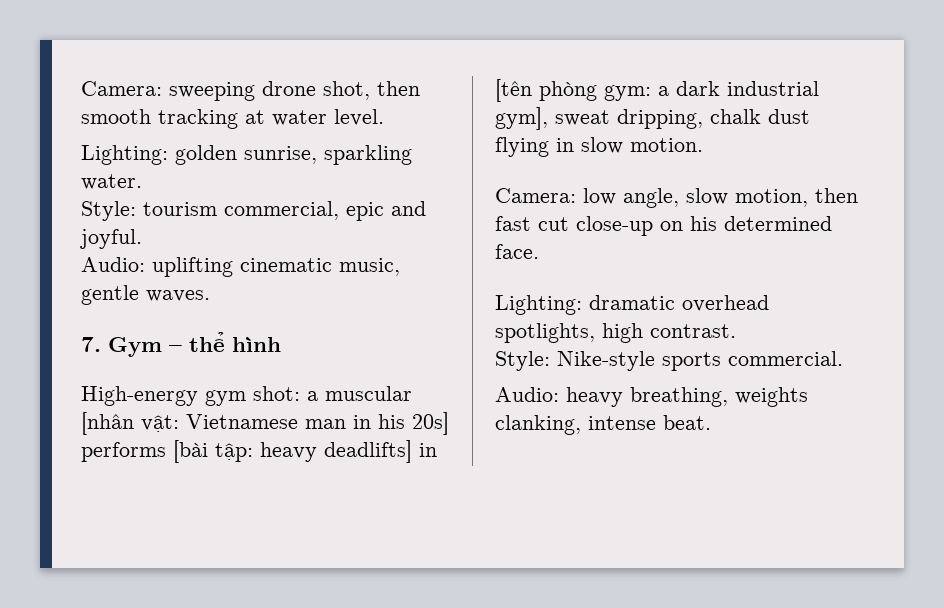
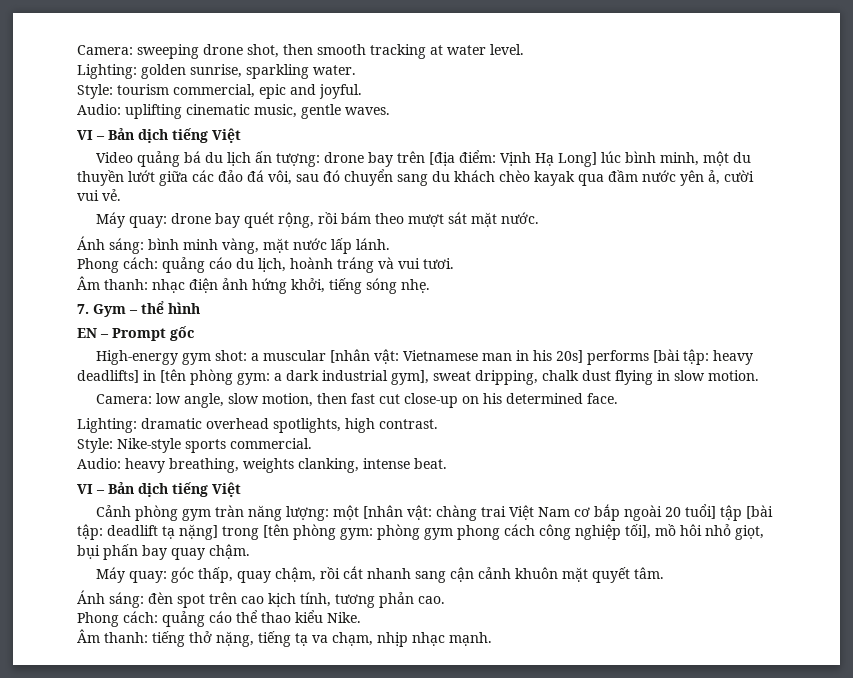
(210, 296) none -> [77,128,241,143] [96,150,752,167] [77,169,754,186] [77,189,121,201] [96,212,540,228] [77,236,390,254] [77,257,454,273] [77,276,430,294] // VI – Bản dịch tiếng Việt // Video quảng bá du lịch ấn tượng: drone bay trên [địa điểm: Vịnh Hạ Long] lúc bình minh, một du thuyền lướt giữa các đảo đá vôi, sau đó chuyển sang du khách chèo kayak qua đầm nước yên ả, cười vui vẻ. // Máy quay: drone bay quét rộng, rồi bám theo mượt sát mặt nước. // Ánh sáng: bình minh vàng, mặt nước lấp lánh. // Phong cách: quảng cáo du lịch, hoành tráng và vui tươi. // Âm thanh: nhạc điện ảnh hứng khởi, tiếng sóng nhẹ.
(281, 344) none -> [77,326,194,341] // EN – Prompt gốc
(711, 422) none -> [77,482,241,497] [96,504,774,521] [77,524,764,540] [77,544,250,560] [96,566,665,583] [77,590,445,608] [77,610,361,627] [77,629,492,647] // VI – Bản dịch tiếng Việt // Cảnh phòng gym tràn năng lượng: một [nhân vật: chàng trai Việt Nam cơ bắp ngoài 20 tuổi] tập [bài tập: deadlift tạ nặng] trong [tên phòng gym: phòng gym phong cách công nghiệp tối], mồ hôi nhỏ giọt, bụi phấn bay quay chậm. // Máy quay: góc thấp, quay chậm, rồi cắt nhanh sang cận cảnh khuôn mặt quyết tâm. // Ánh sáng: đèn spot trên cao kịch tính, tương phản cao. // Phong cách: quảng cáo thể thao kiểu Nike. // Âm thanh: tiếng thở nặng, tiếng tạ va chạm, nhịp nhạc mạnh.

